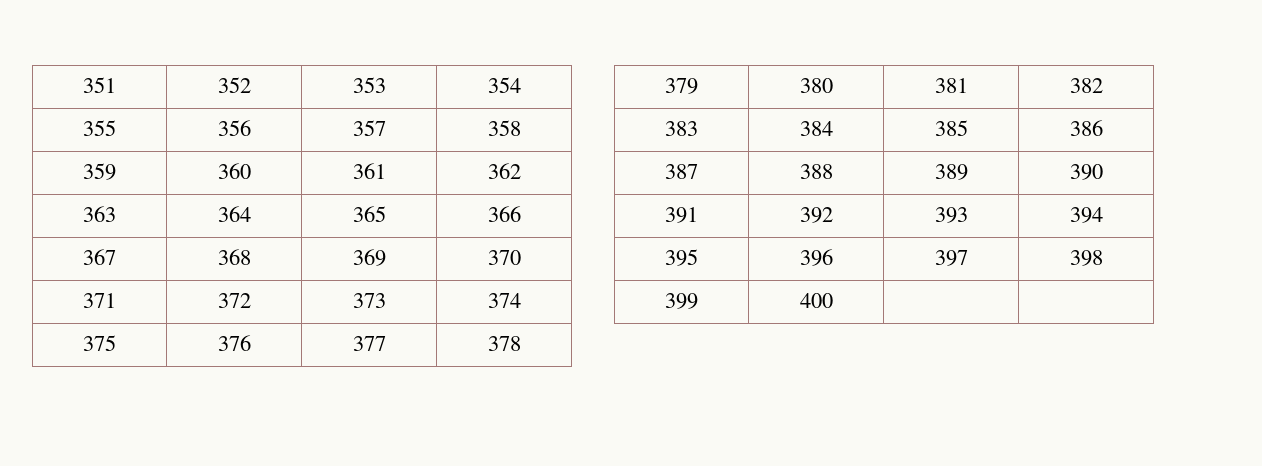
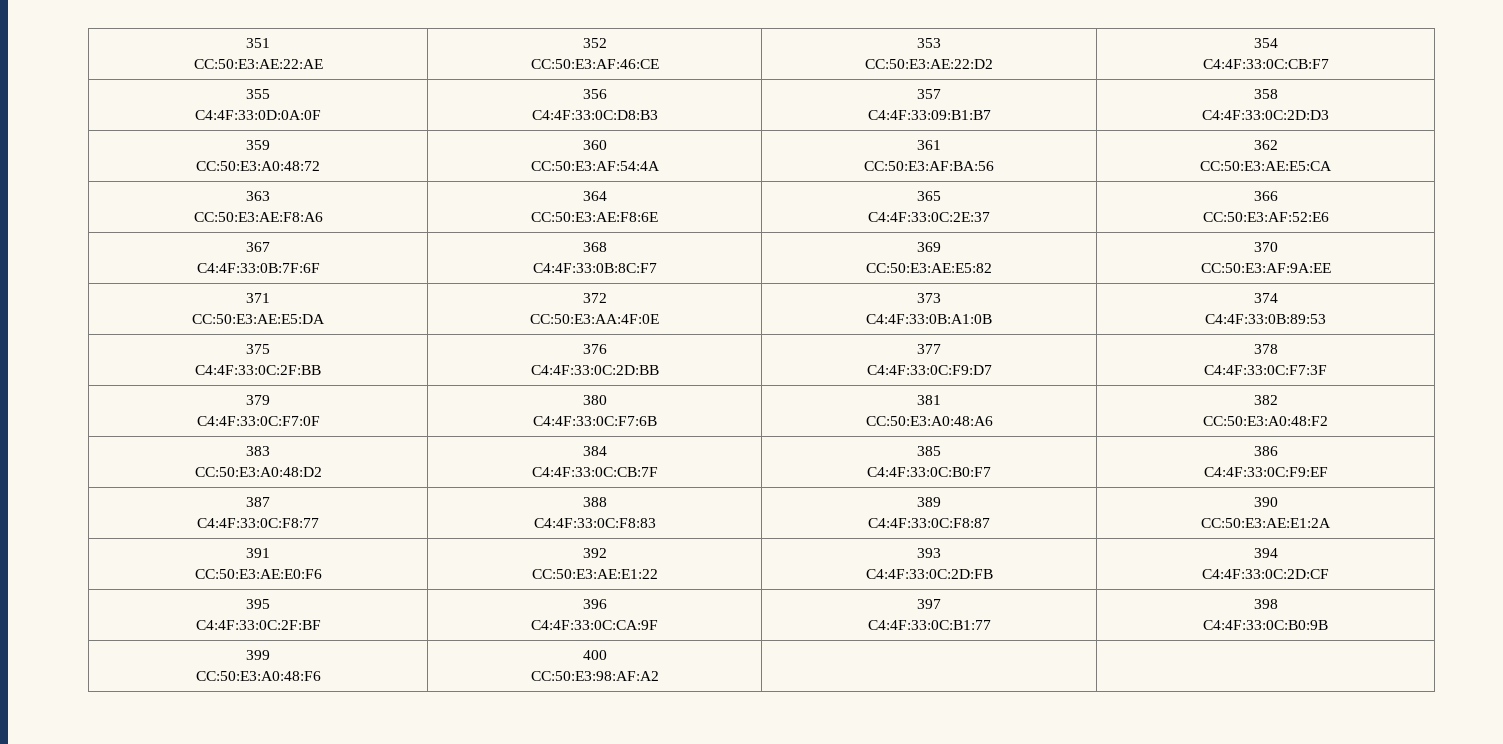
(116, 85) none -> [193,59,323,69] // CC:50:E3:AE:22:AE
(251, 85) none -> [530,59,659,69] // CC:50:E3:AF:46:CE
(386, 85) none -> [864,59,993,69] // CC:50:E3:AE:22:D2
(521, 85) none -> [1202,59,1329,69] // C4:4F:33:0C:CB:F7
(116, 128) none -> [195,110,321,120] // C4:4F:33:0D:0A:0F
(251, 128) none -> [531,110,658,120] // C4:4F:33:0C:D8:B3
(386, 128) none -> [867,110,991,120] // C4:4F:33:09:B1:B7
(521, 128) none -> [1202,110,1329,120] // C4:4F:33:0C:2D:D3
(116, 171) none -> [196,161,320,171] // CC:50:E3:A0:48:72
(251, 171) none -> [530,161,660,171] // CC:50:E3:AF:54:4A
(386, 171) none -> [863,161,994,171] // CC:50:E3:AF:BA:56
(521, 171) none -> [1200,161,1332,171] // CC:50:E3:AE:E5:CA
(116, 214) none -> [193,212,323,222] // CC:50:E3:AE:F8:A6
(251, 214) none -> [531,212,658,222] // CC:50:E3:AE:F8:6E
(386, 214) none -> [867,212,990,222] // C4:4F:33:0C:2E:37
(521, 214) none -> [1202,212,1329,222] // CC:50:E3:AF:52:E6
(116, 257) none -> [196,263,320,273] // C4:4F:33:0B:7F:6F
(251, 257) none -> [532,263,657,273] // C4:4F:33:0B:8C:F7
(386, 257) none -> [865,263,992,273] // CC:50:E3:AE:E5:82
(521, 257) none -> [1200,263,1331,273] // CC:50:E3:AF:9A:EE
(116, 300) none -> [192,314,325,324] // CC:50:E3:AE:E5:DA
(251, 300) none -> [530,314,659,324] // CC:50:E3:AA:4F:0E
(386, 300) none -> [865,314,992,324] // C4:4F:33:0B:A1:0B
(521, 300) none -> [1205,314,1326,324] // C4:4F:33:0B:89:53
(116, 343) none -> [195,365,321,375] // C4:4F:33:0C:2F:BB
(251, 343) none -> [530,365,659,375] // C4:4F:33:0C:2D:BB
(386, 343) none -> [866,365,992,375] // C4:4F:33:0C:F9:D7
(521, 343) none -> [1204,365,1327,375] // C4:4F:33:0C:F7:3F
(698, 86) none -> [196,416,320,426] // C4:4F:33:0C:F7:0F
(833, 85) none -> [532,416,657,426] // C4:4F:33:0C:F7:6B
(968, 85) none -> [865,416,993,426] // CC:50:E3:A0:48:A6
(1103, 85) none -> [1203,416,1328,426] // CC:50:E3:A0:48:F2
(698, 128) none -> [194,467,322,477] // CC:50:E3:A0:48:D2
(833, 128) none -> [531,467,658,477] // C4:4F:33:0C:CB:7F
(968, 128) none -> [866,467,991,477] // C4:4F:33:0C:B0:F7
(1103, 128) none -> [1203,467,1328,477] // C4:4F:33:0C:F9:EF
(698, 171) none -> [197,518,319,528] // C4:4F:33:0C:F8:77
(833, 171) none -> [533,518,656,528] // C4:4F:33:0C:F8:83
(968, 172) none -> [867,518,990,528] // C4:4F:33:0C:F8:87
(1103, 172) none -> [1201,518,1331,528] // CC:50:E3:AE:E1:2A
(698, 215) none -> [194,569,322,579] // CC:50:E3:AE:E0:F6
(833, 215) none -> [531,569,658,579] // CC:50:E3:AE:E1:22
(968, 215) none -> [865,569,993,579] // C4:4F:33:0C:2D:FB
(1103, 215) none -> [1202,569,1329,579] // C4:4F:33:0C:2D:CF
(698, 257) none -> [195,620,321,630] // C4:4F:33:0C:2F:BF
(833, 257) none -> [531,620,658,630] // C4:4F:33:0C:CA:9F
(968, 258) none -> [867,620,991,630] // C4:4F:33:0C:B1:77
(1103, 258) none -> [1203,620,1328,630] // C4:4F:33:0C:B0:9B
(698, 301) none -> [195,671,321,681] // CC:50:E3:A0:48:F6
(833, 300) none -> [530,671,659,681] // CC:50:E3:98:AF:A2

